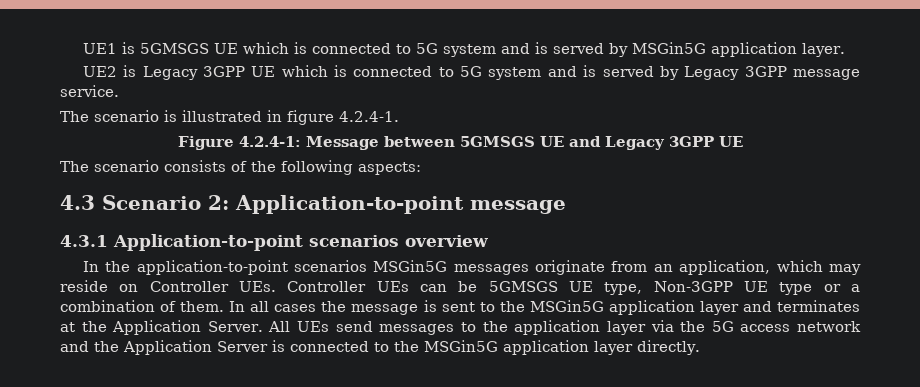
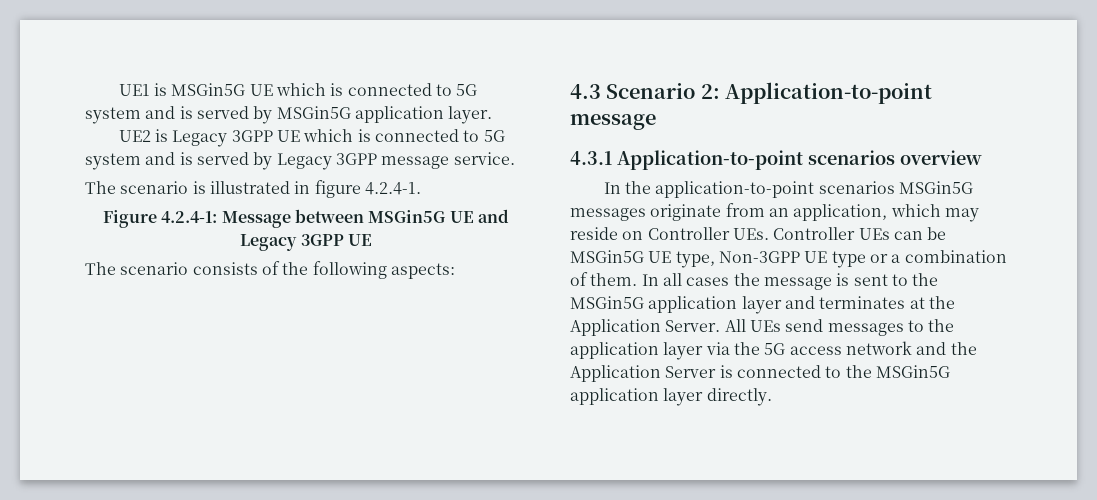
[139,43,209,54] 5GMSGS -> [171,83,246,96] MSGin5G
[459,136,535,147] 5GMSGS -> [368,210,446,223] MSGin5G
[488,281,558,292] 5GMSGS -> [570,250,644,263] MSGin5G

